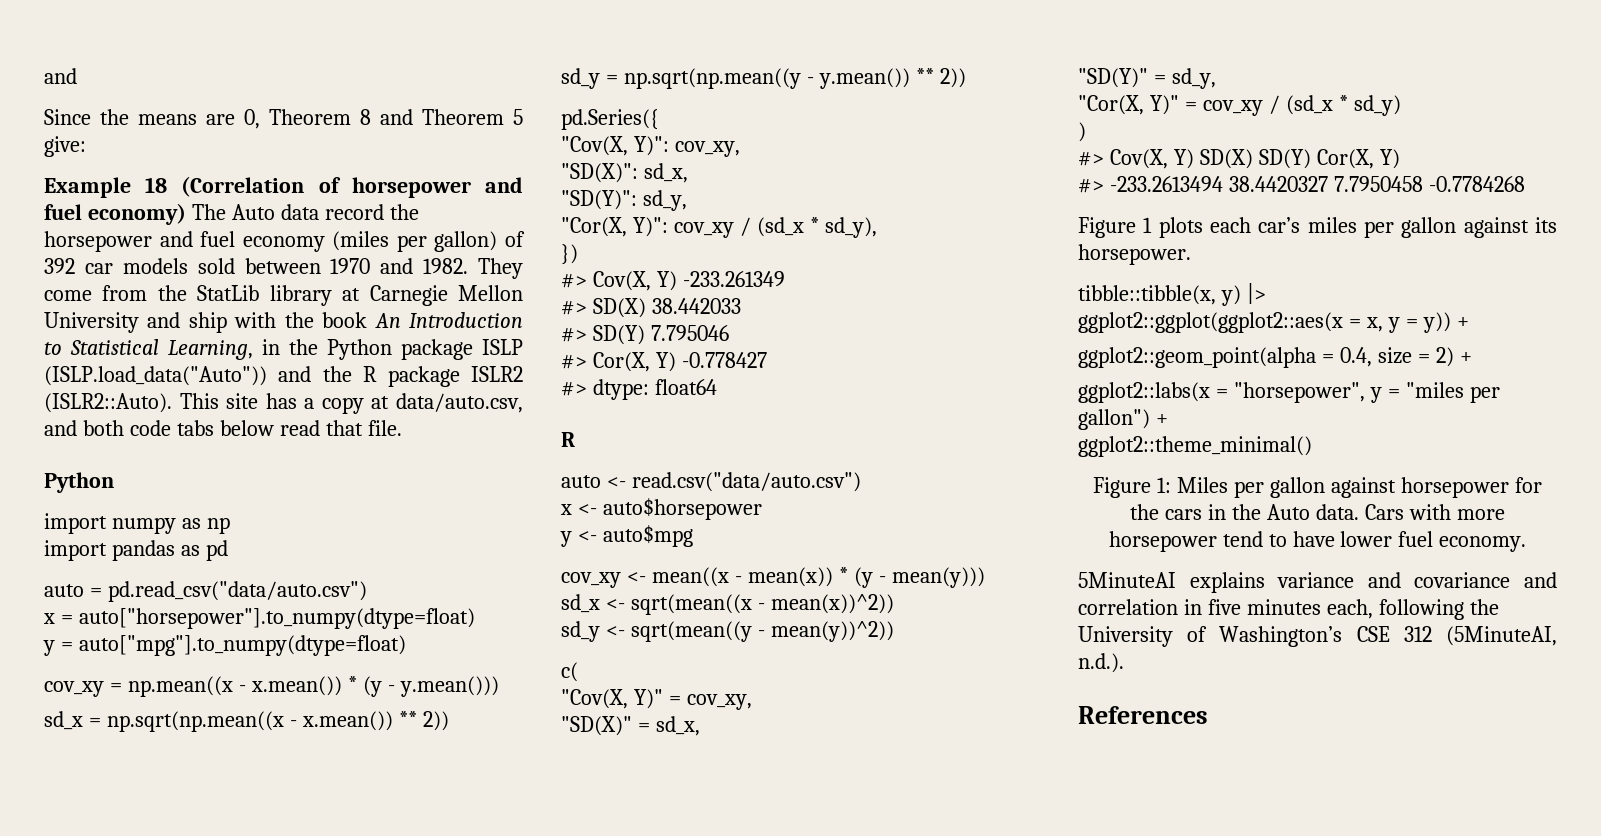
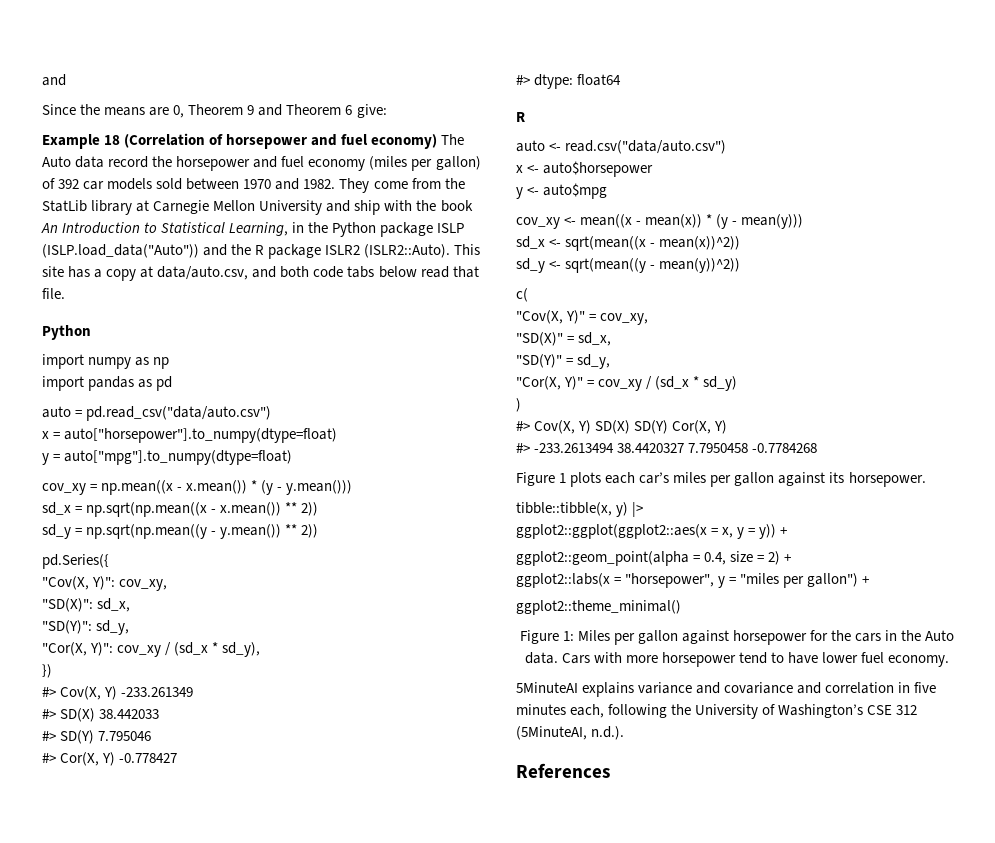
[360,109,371,125] 8 -> [247,105,255,115] 9
[513,109,523,125] 5 -> [345,105,353,115] 6

